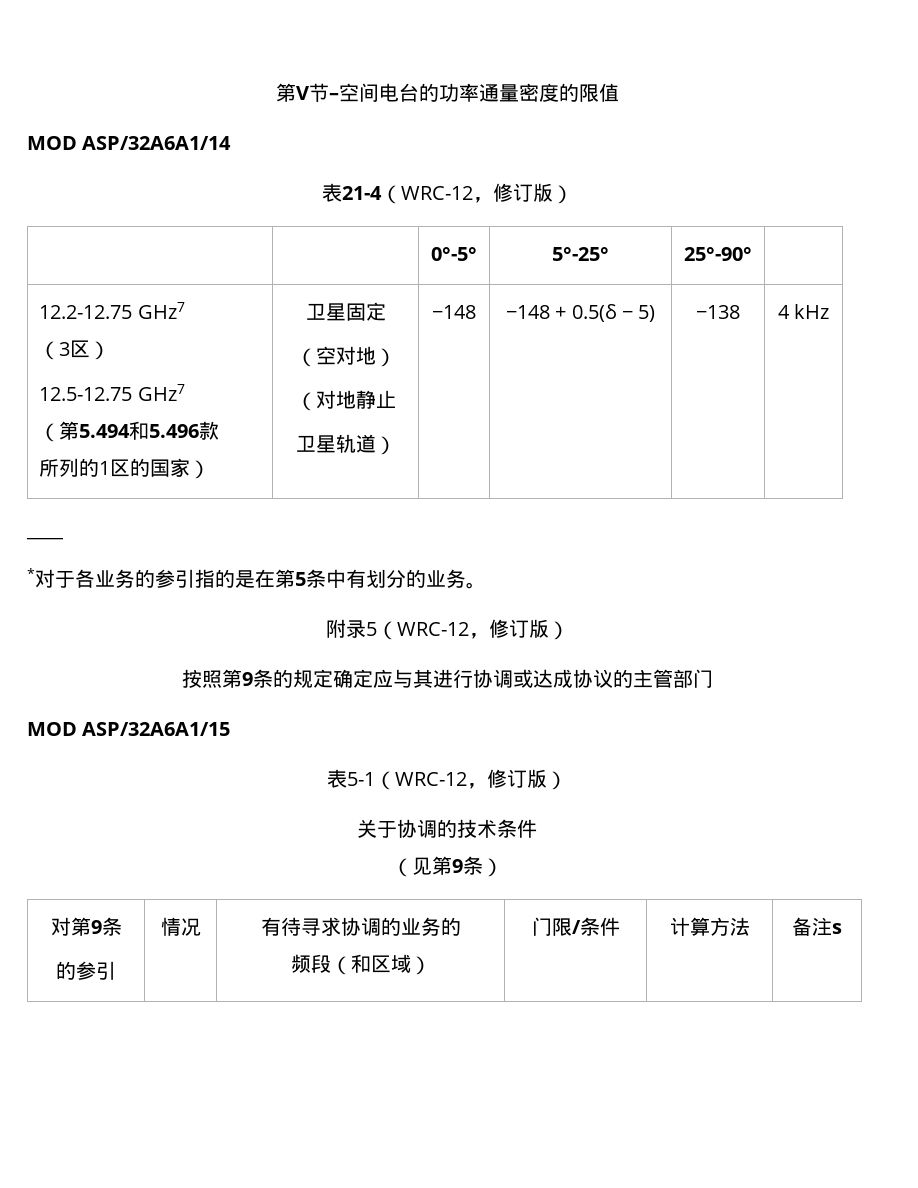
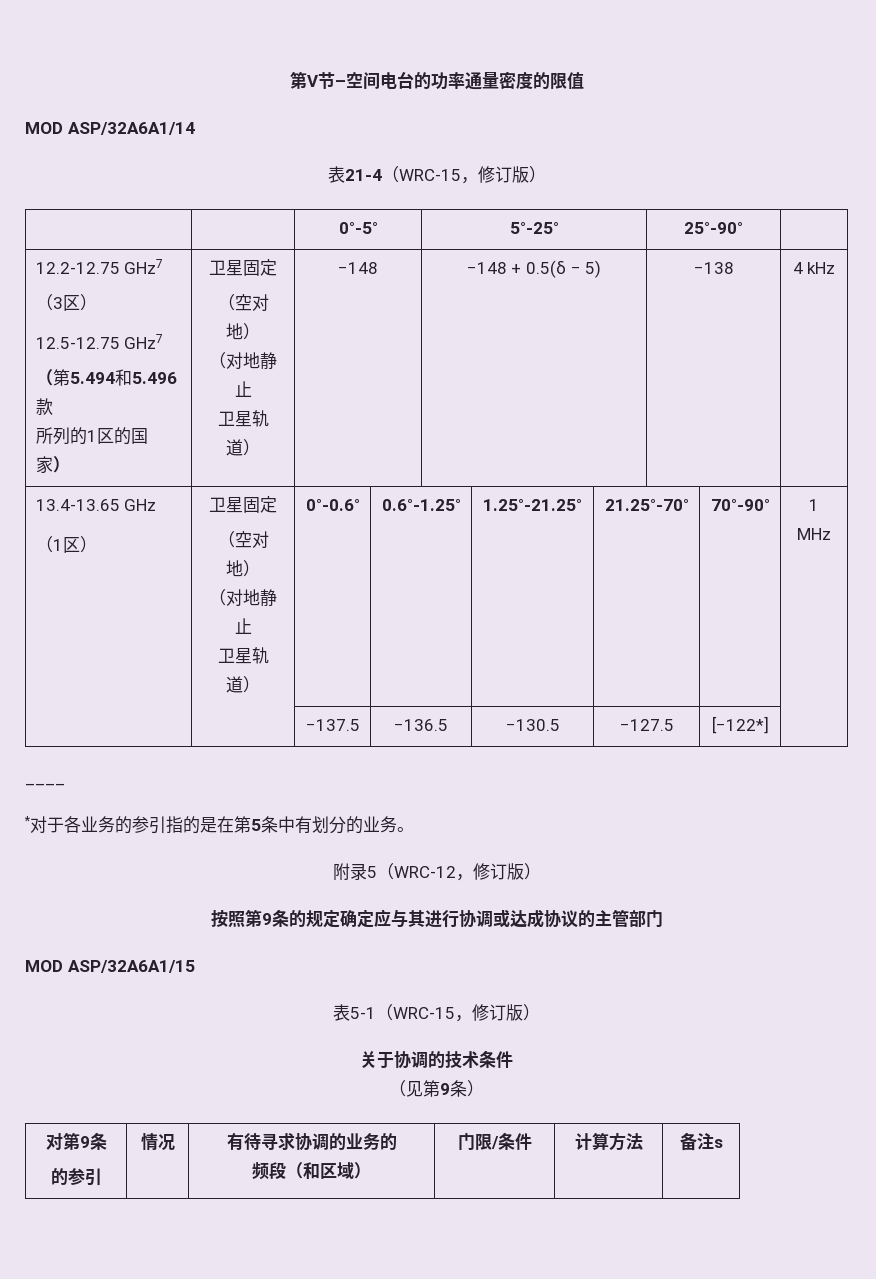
[400,186,473,200] WRC-12 -> [398,169,461,181] WRC-15
(830, 311) none -> [35,499,157,511] [35,536,97,553] [208,496,277,513] [217,531,269,548] [225,560,260,577] [208,589,277,606] [234,618,252,634] [217,647,269,664] [225,676,260,693] [305,499,360,511] [381,499,461,511] [483,499,582,511] [604,499,689,511] [710,499,770,511] [809,499,819,511] [797,528,831,540] [305,719,360,731] [394,719,448,731] [505,719,560,731] [619,719,674,731] [711,716,769,734] // 13.4-13.65 GHz // （1区） | 卫星固定 // （空对地） // （对地静止 // 卫星轨道） | 0°-0.6° | 0.6°-1.25° | 1.25°-21.25° | 21.25°-70° | 70°-90° | 1 MHz // | | −137.5 | −136.5 | −130.5 | −127.5 | [−122*] |
[395,772,467,786] WRC-12 -> [393,1007,455,1019] WRC-15

